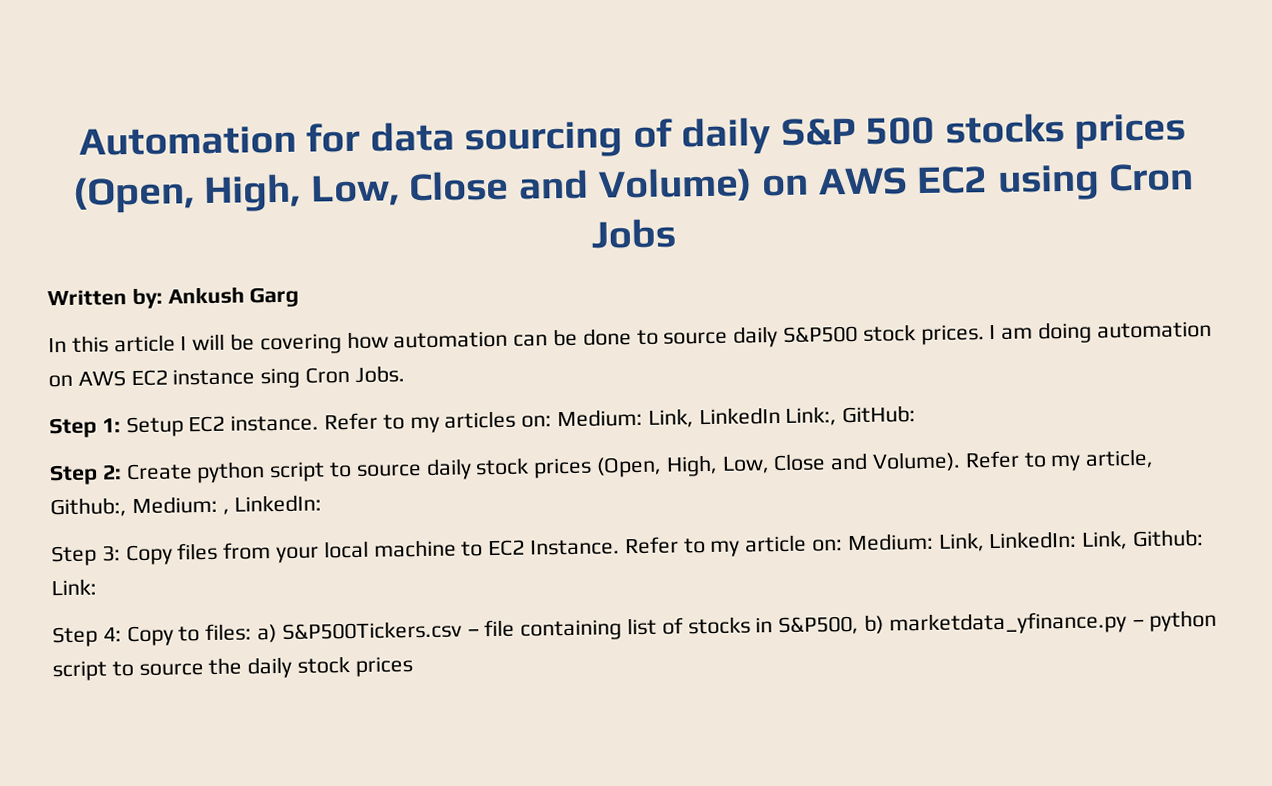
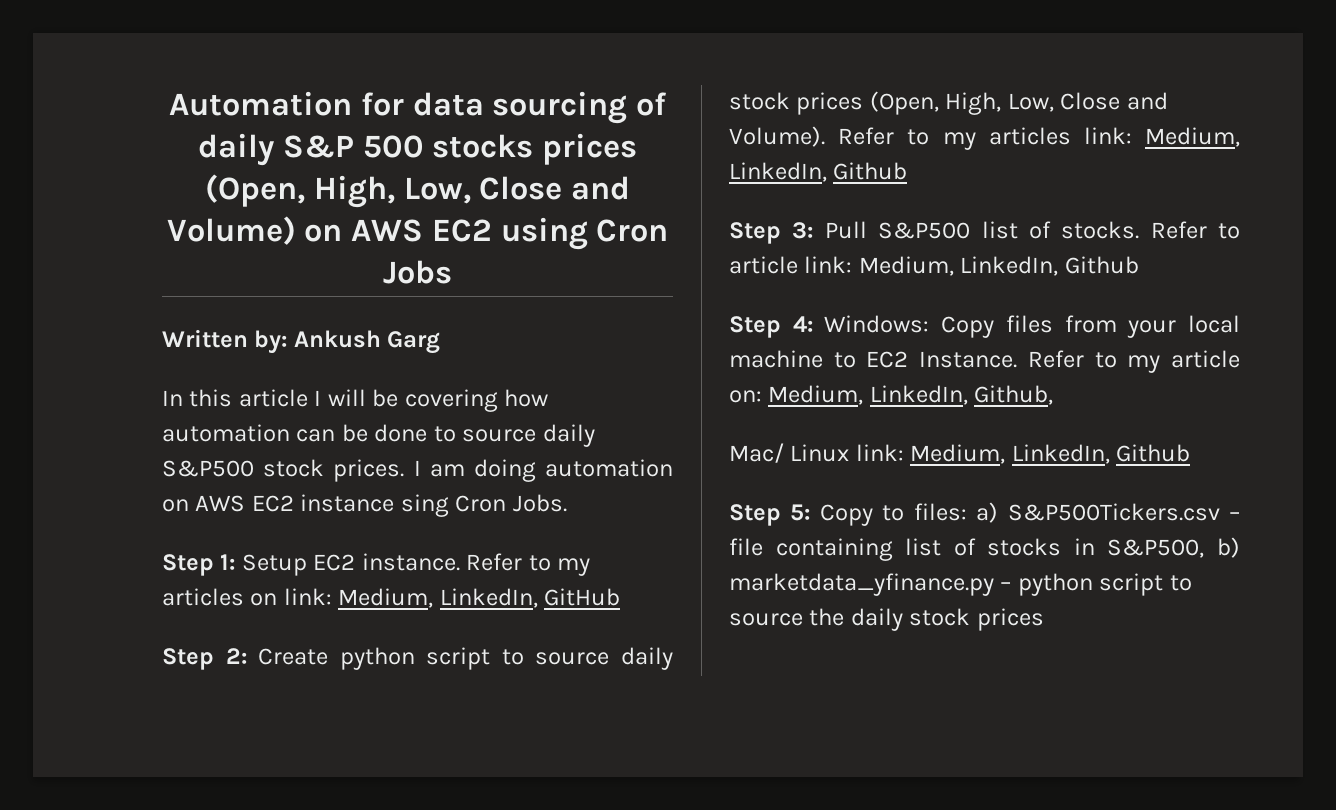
[521,405,917,428] on: Medium: Link, LinkedIn Link:, GitHub: -> [250,588,621,608] on link: Medium, LinkedIn, GitHub
[1085,448,1155,469] [50,494,323,518] [51,545,121,567] article, Github:, Medium: , LinkedIn: // Step 3: -> [988,127,1240,147] [729,162,908,182] [729,221,1240,244] [729,256,1139,276] [729,315,930,338] articles link: Medium, LinkedIn, Github // Step 3: Pull S&P500 list of stocks. Refer to article link: Medium, LinkedIn, Github // Step 4: Windows:
[846,529,1205,552] [51,578,97,596] [52,626,122,648] Medium: Link, LinkedIn: Link, Github: Link: // Step 4: -> [768,385,1054,405] [729,443,1191,464] [729,504,811,526] Medium, LinkedIn, Github, // Mac/ Linux link: Medium, LinkedIn, Github // Step 5:

